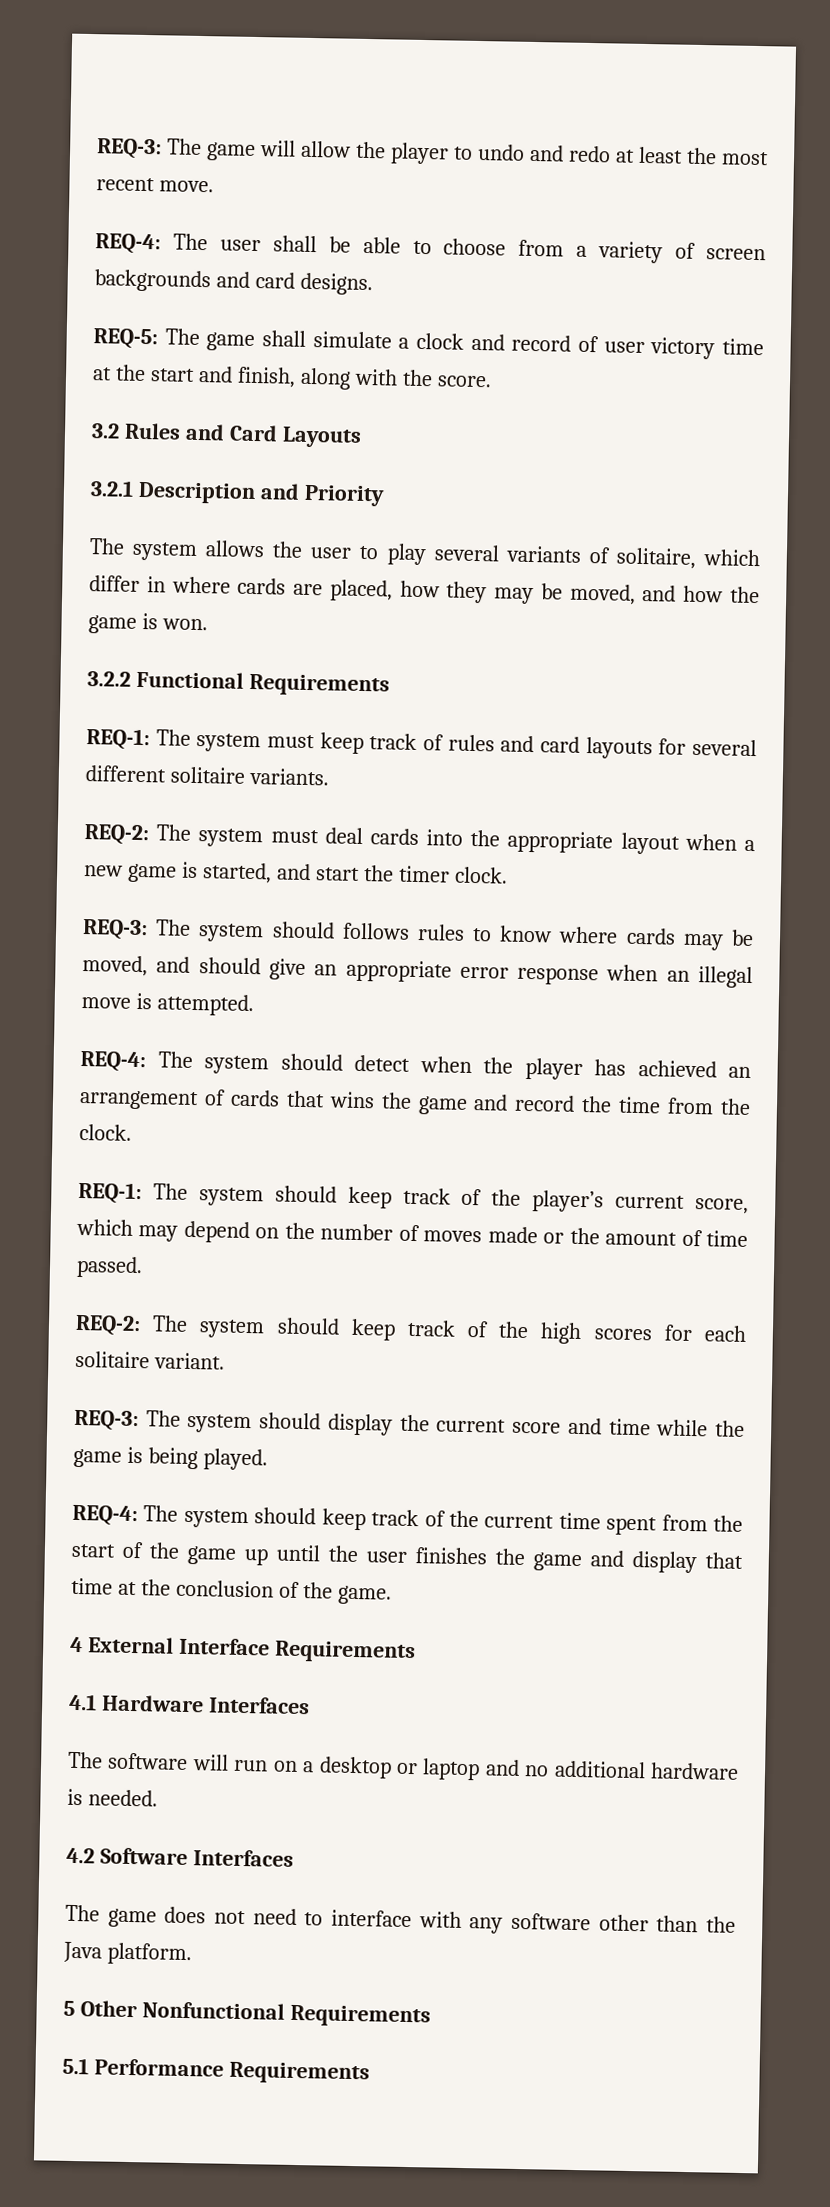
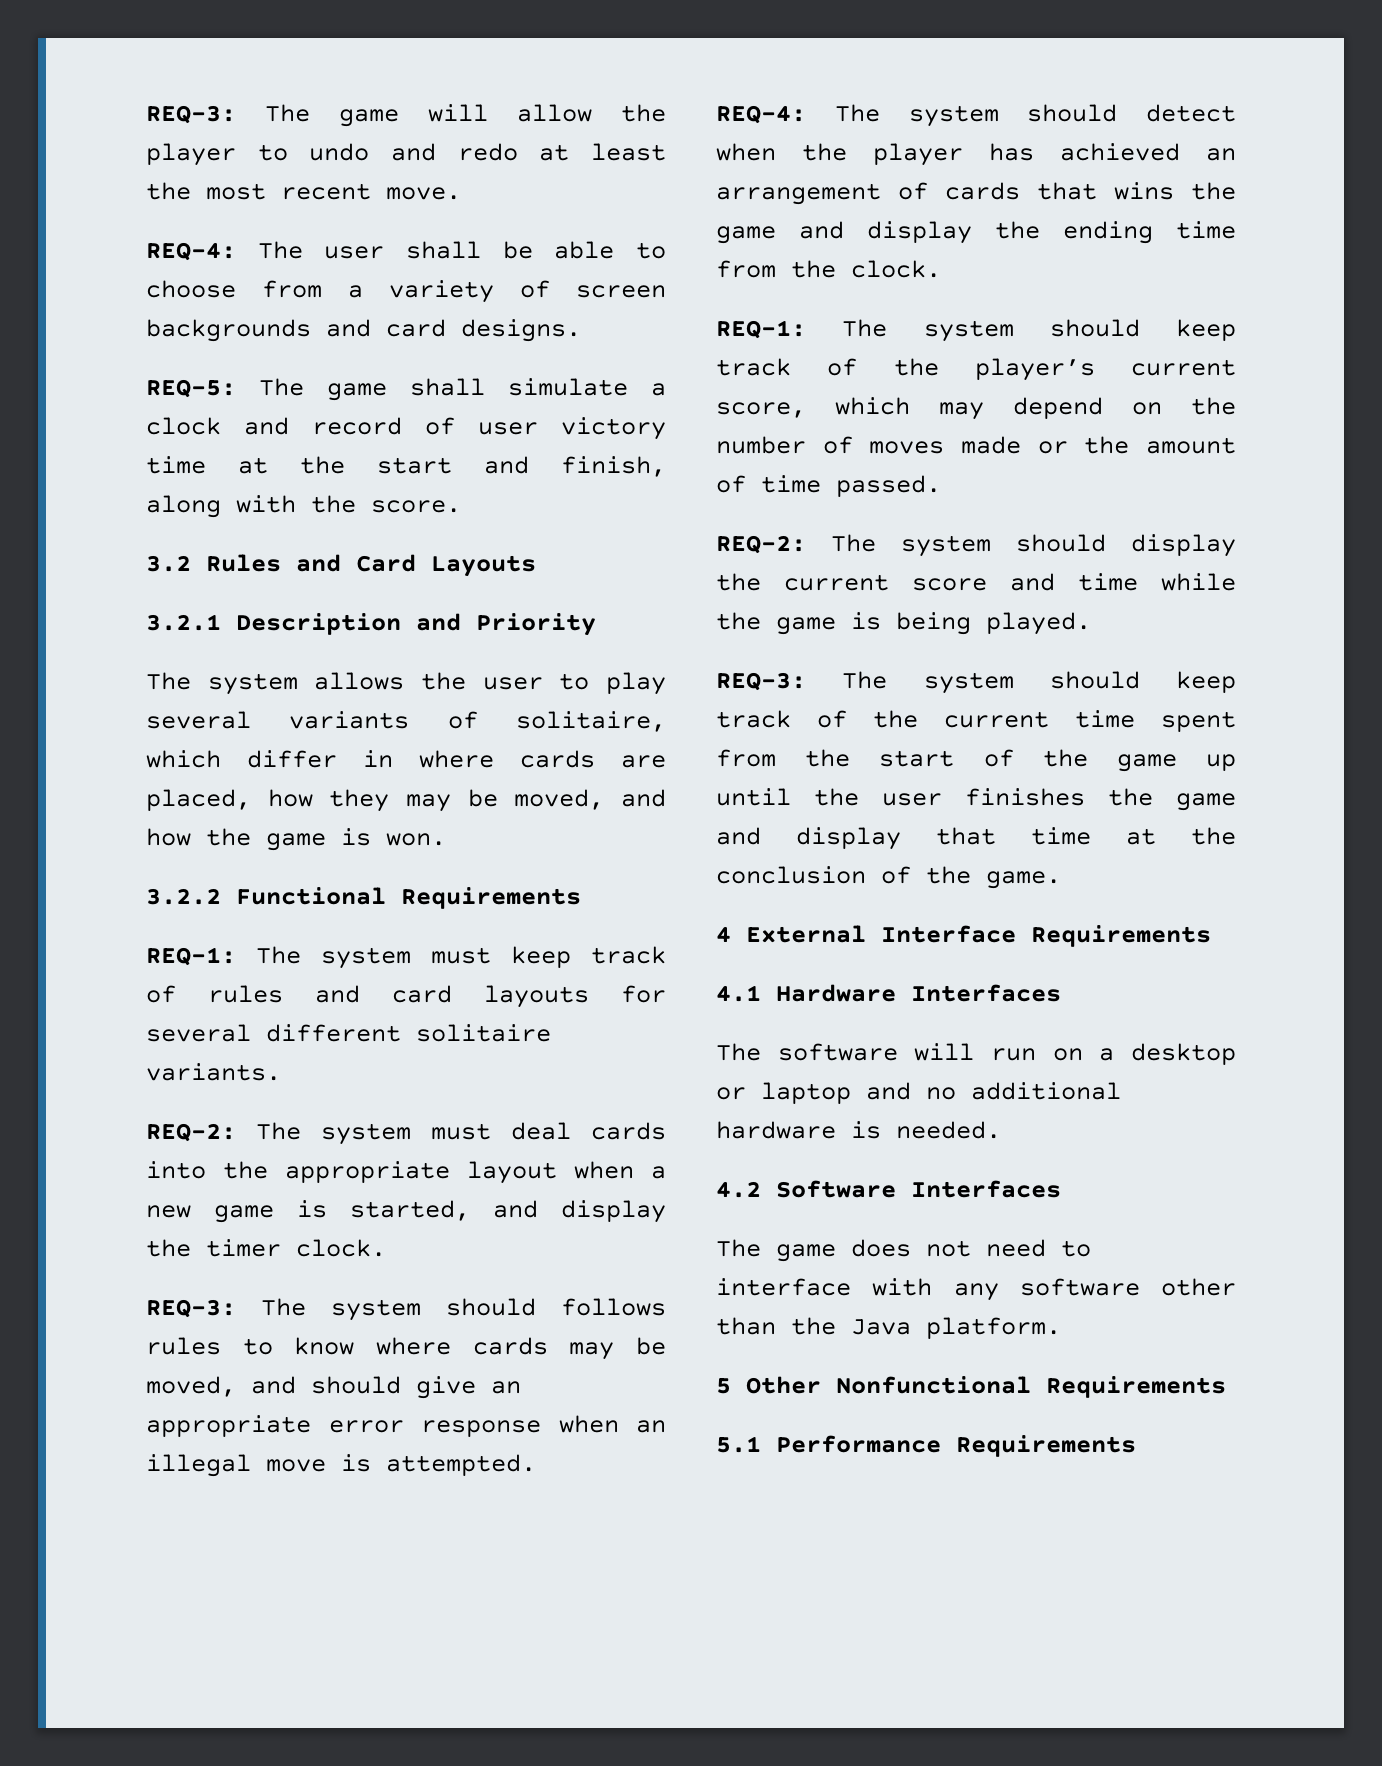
[314,867,360,881] start -> [561,1200,666,1223] display
[514,1094,613,1113] record the -> [867,221,1153,244] display the ending
[350,1318,747,1345] [75,1350,225,1370] [74,1409,322,1434] keep track of the high scores for each solitaire variant. // REQ-3: The system should -> (1106, 543) none
[72,1504,138,1527] REQ-4: -> [716,672,806,691] REQ-3:

